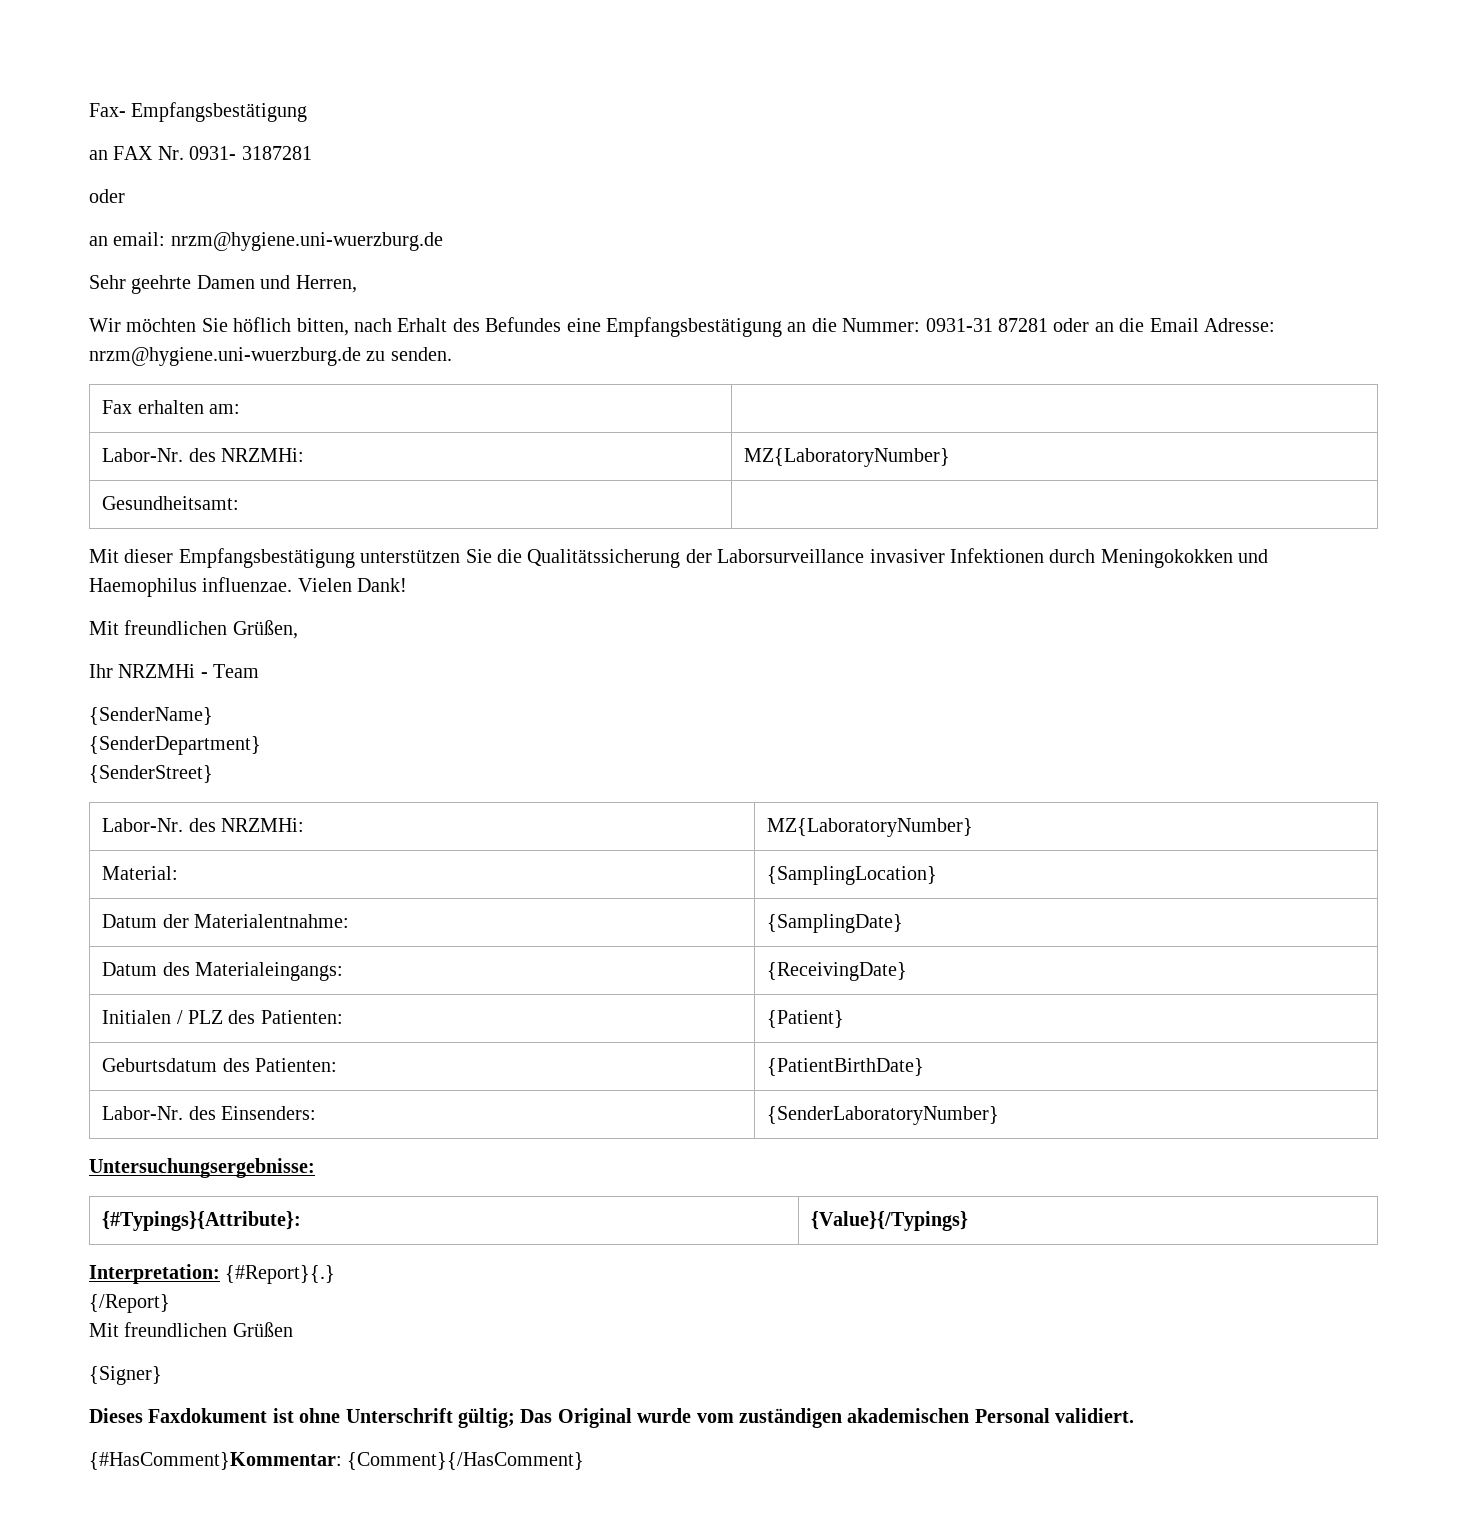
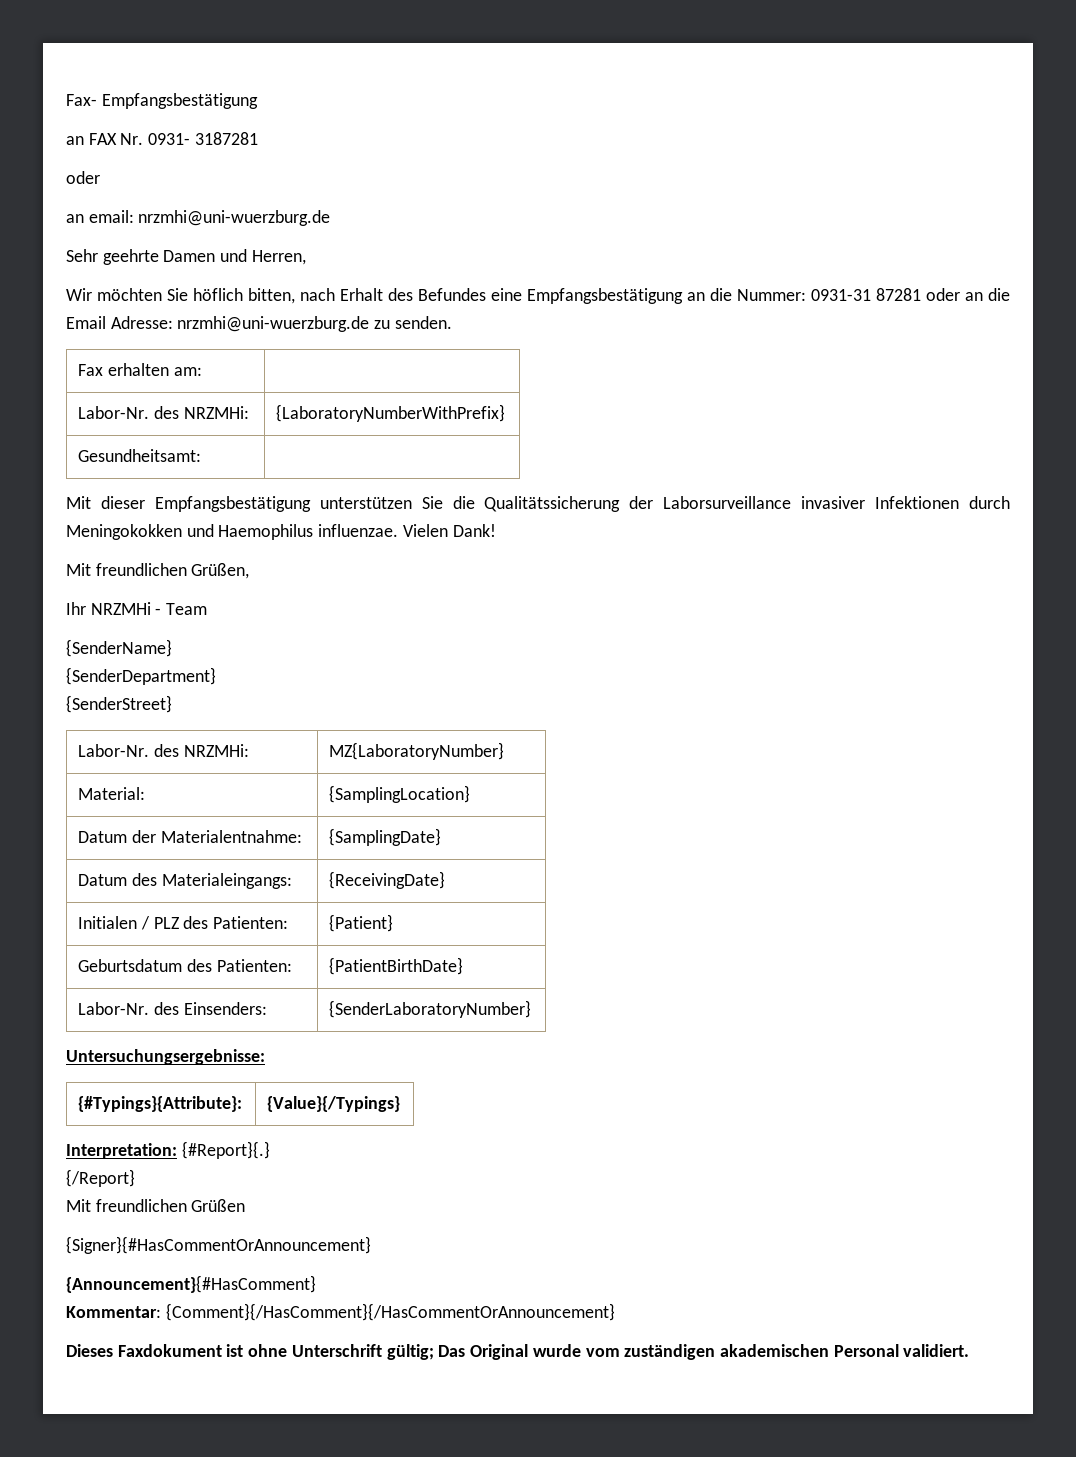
[170,232,443,251] nrzm@hygiene.uni-wuerzburg.de -> [138,210,331,226] nrzmhi@uni-wuerzburg.de
[89,347,361,366] nrzm@hygiene.uni-wuerzburg.de -> [177,316,370,332] nrzmhi@uni-wuerzburg.de
[744,448,951,467] MZ{LaboratoryNumber} -> [276,404,506,422] {LaboratoryNumberWithPrefix}
[89,1366,162,1385] {Signer} -> [66,1236,371,1254] [66,1275,316,1293] [66,1303,615,1321] {Signer}{#HasCommentOrAnnouncement} // {Announcement}{#HasComment} // Kommentar: {Comment}{/HasComment}{/HasCommentOrAnnouncement}
[89,1452,585,1470] // {#HasComment}Kommentar: {Comment}{/HasComment} -> (970, 1350) none

